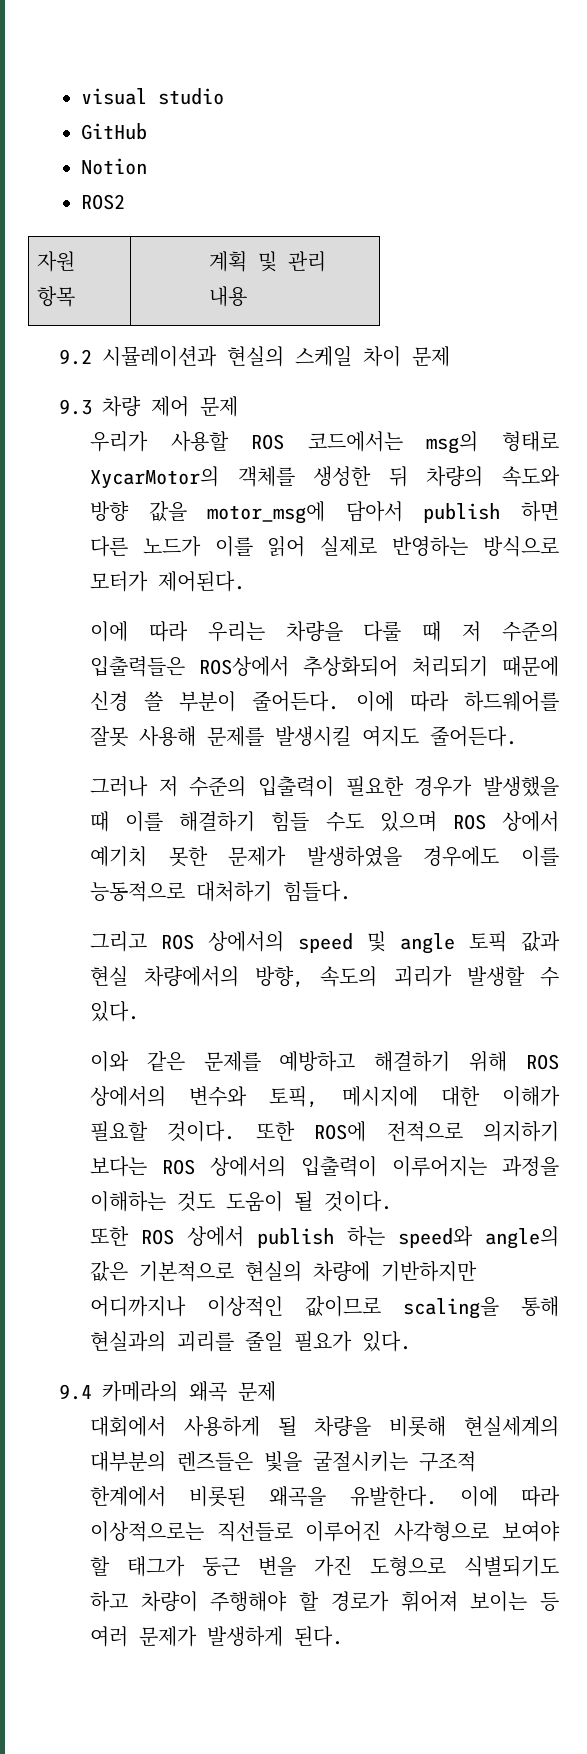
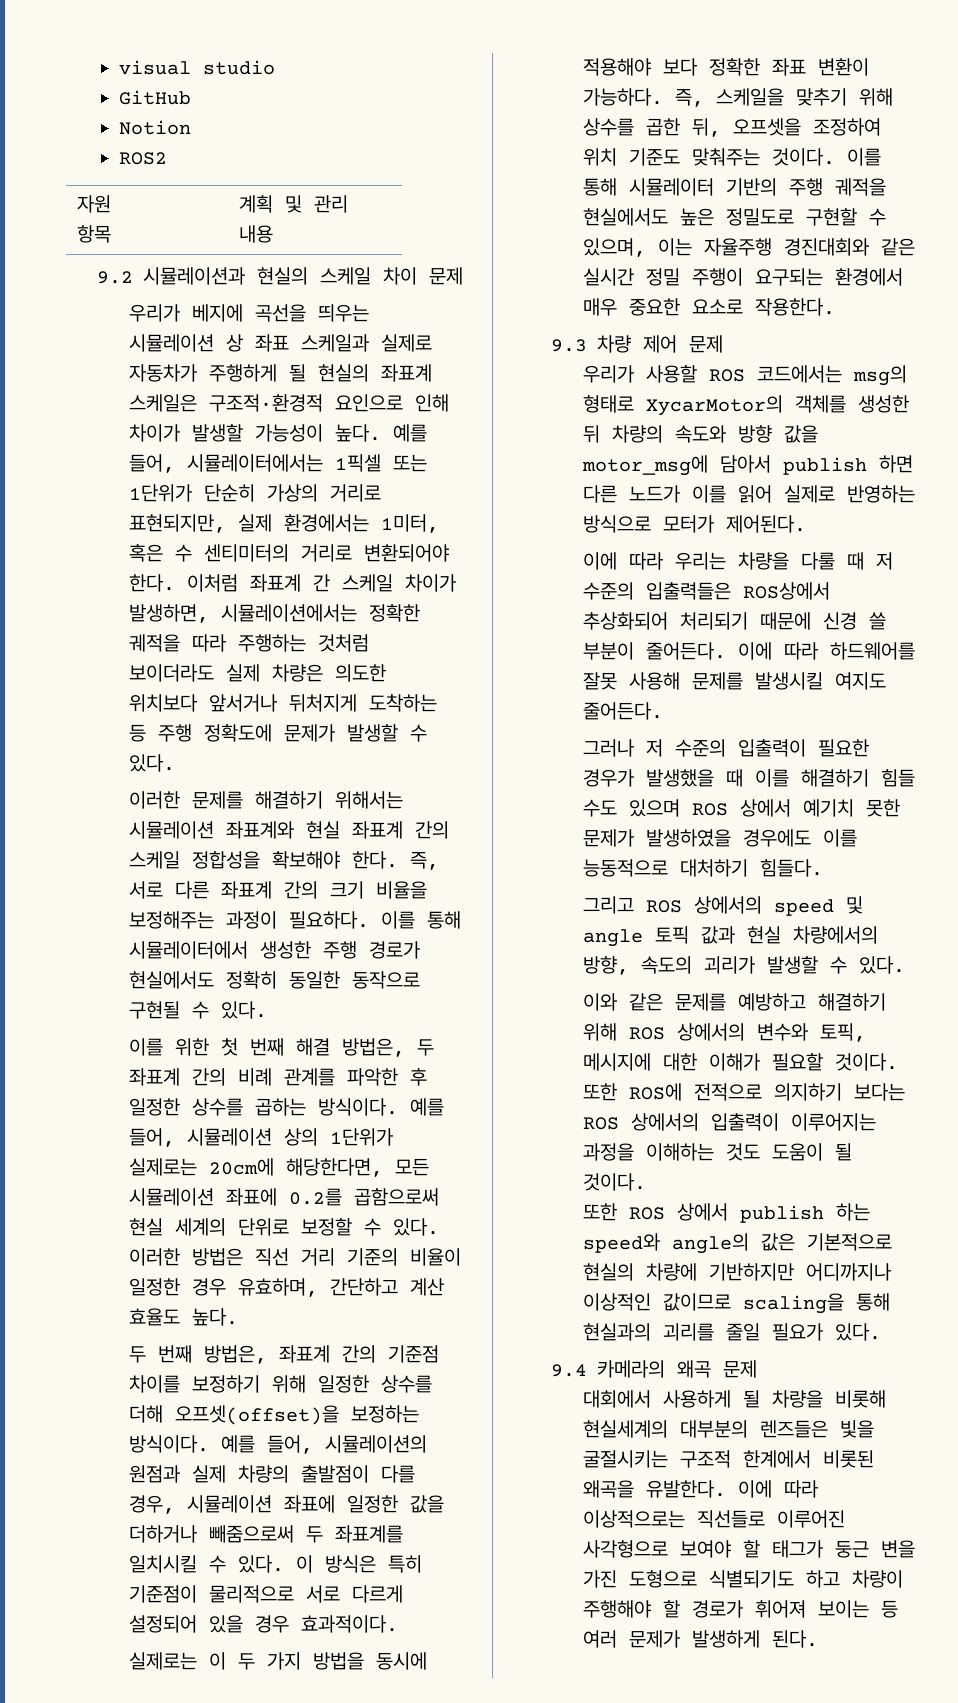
(450, 356) none -> [128,304,369,322] [128,334,432,352] [128,364,432,382] [128,394,449,412] [128,424,427,442] [128,454,427,473] [128,484,381,502] [128,514,439,533] [128,543,449,562] [128,574,456,592] [128,604,420,623] [128,634,369,652] [128,664,386,682] [128,694,437,712] [128,724,427,742] [128,754,175,772] [128,791,403,809] [128,821,449,839] [128,851,439,870] [128,881,427,899] [128,911,461,929] [128,941,420,959] [128,971,420,989] [128,1001,267,1019] [128,1038,434,1057] [128,1068,427,1086] [128,1098,444,1116] [128,1128,393,1147] [128,1158,429,1177] [128,1188,439,1206] [128,1218,439,1236] [128,1248,461,1266] [128,1278,444,1297] [128,1308,238,1326] [128,1345,439,1364] [128,1375,432,1393] [128,1405,419,1425] [128,1435,427,1454] [128,1465,415,1483] [128,1495,444,1514] [128,1525,403,1543] [128,1555,422,1573] [128,1585,403,1603] [128,1615,398,1633] [128,1652,427,1670] [582,58,869,76] [582,88,893,107] [582,118,881,137] [582,148,881,166] [582,178,886,196] [582,208,886,226] [582,238,915,257] [582,268,903,286] [582,298,835,316] // 우리가 베지에 곡선을 띄우는 시뮬레이션 상 좌표 스케일과 실제로 자동차가 주행하게 될 현실의 좌표계 스케일은 구조적·환경적 요인으로 인해 차이가 발생할 가능성이 높다. 예를 들어, 시뮬레이터에서는 1픽셀 또는 1단위가 단순히 가상의 거리로 표현되지만, 실제 환경에서는 1미터, 혹은 수 센티미터의 거리로 변환되어야 한다. 이처럼 좌표계 간 스케일 차이가 발생하면, 시뮬레이션에서는 정확한 궤적을 따라 주행하는 것처럼 보이더라도 실제 차량은 의도한 위치보다 앞서거나 뒤처지게 도착하는 등 주행 정확도에 문제가 발생할 수 있다. // 이러한 문제를 해결하기 위해서는 시뮬레이션 좌표계와 현실 좌표계 간의 스케일 정합성을 확보해야 한다. 즉, 서로 다른 좌표계 간의 크기 비율을 보정해주는 과정이 필요하다. 이를 통해 시뮬레이터에서 생성한 주행 경로가 현실에서도 정확히 동일한 동작으로 구현될 수 있다. // 이를 위한 첫 번째 해결 방법은, 두 좌표계 간의 비례 관계를 파악한 후 일정한 상수를 곱하는 방식이다. 예를 들어, 시뮬레이션 상의 1단위가 실제로는 20cm에 해당한다면, 모든 시뮬레이션 좌표에 0.2를 곱함으로써 현실 세계의 단위로 보정할 수 있다. 이러한 방법은 직선 거리 기준의 비율이 일정한 경우 유효하며, 간단하고 계산 효율도 높다. // 두 번째 방법은, 좌표계 간의 기준점 차이를 보정하기 위해 일정한 상수를 더해 오프셋(offset)을 보정하는 방식이다. 예를 들어, 시뮬레이션의 원점과 실제 차량의 출발점이 다를 경우, 시뮬레이션 좌표에 일정한 값을 더하거나 빼줌으로써 두 좌표계를 일치시킬 수 있다. 이 방식은 특히 기준점이 물리적으로 서로 다르게 설정되어 있을 경우 효과적이다. // 실제로는 이 두 가지 방법을 동시에 적용해야 보다 정확한 좌표 변환이 가능하다. 즉, 스케일을 맞추기 위해 상수를 곱한 뒤, 오프셋을 조정하여 위치 기준도 맞춰주는 것이다. 이를 통해 시뮬레이터 기반의 주행 궤적을 현실에서도 높은 정밀도로 구현할 수 있으며, 이는 자율주행 경진대회와 같은 실시간 정밀 주행이 요구되는 환경에서 매우 중요한 요소로 작용한다.

